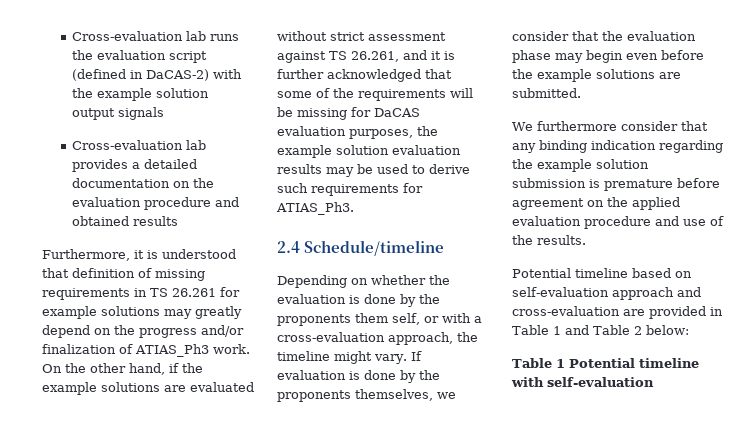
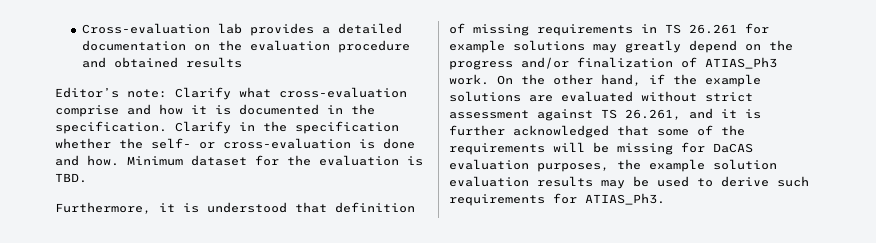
[72,31,240,41] [72,50,208,63] [72,69,243,81] [72,88,210,101] [72,107,165,120] [72,140,207,150] Cross-evaluation lab runs the evaluation script (defined in DaCAS-2) with the example solution output signals // Cross-evaluation lab -> [81,23,242,34] Cross-evaluation lab
(179, 221) none -> [55,87,407,100] [55,104,375,117] [55,121,399,134] [55,138,415,149] [55,155,423,166] [55,173,87,183] // Editor’s note: Clarify what cross-evaluation comprise and how it is documented in the specification. Clarify in the specification whether the self- or cross-evaluation is done and how. Minimum dataset for the evaluation is TBD.
[277,240,445,256] [277,275,450,288] [277,294,440,307] [277,313,482,326] [277,332,478,345] [277,351,422,364] [277,370,440,383] [277,389,456,402] [512,31,696,41] [512,50,704,63] [512,69,681,82] [512,88,581,98] [512,121,708,131] [512,140,723,153] [512,159,649,172] [512,178,720,191] [512,197,680,210] [512,216,724,229] [512,235,586,245] [512,268,692,278] [512,287,701,300] [512,306,723,319] [512,325,689,335] [512,358,699,368] [511,377,654,387] // 2.4 Schedule/timeline // Depending on whether the evaluation is done by the proponents them self, or with a cross-evaluation approach, the timeline might vary. If evaluation is done by the proponents themselves, we consider that the evaluation phase may begin even before the example solutions are submitted. // We furthermore consider that any binding indication regarding the example solution submission is premature before agreement on the applied evaluation procedure and use of the results. // Potential timeline based on self-evaluation approach and cross-evaluation are provided in Table 1 and Table 2 below: // Table 1 Potential timeline with self-evaluation -> (665, 199) none

